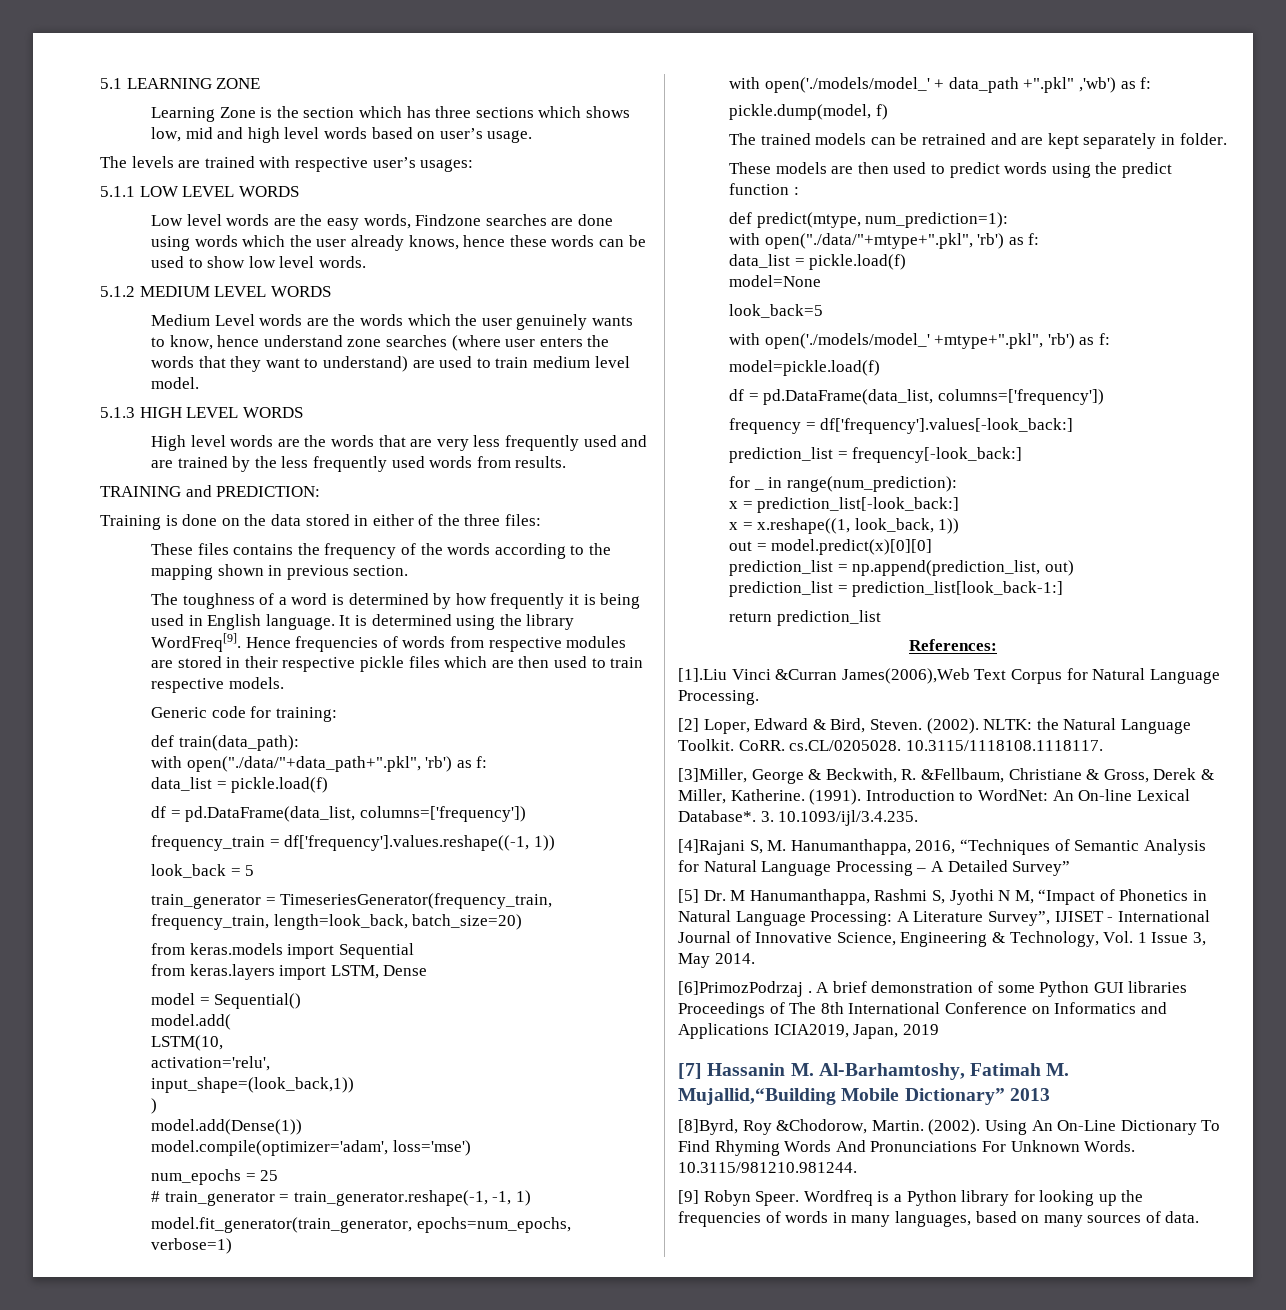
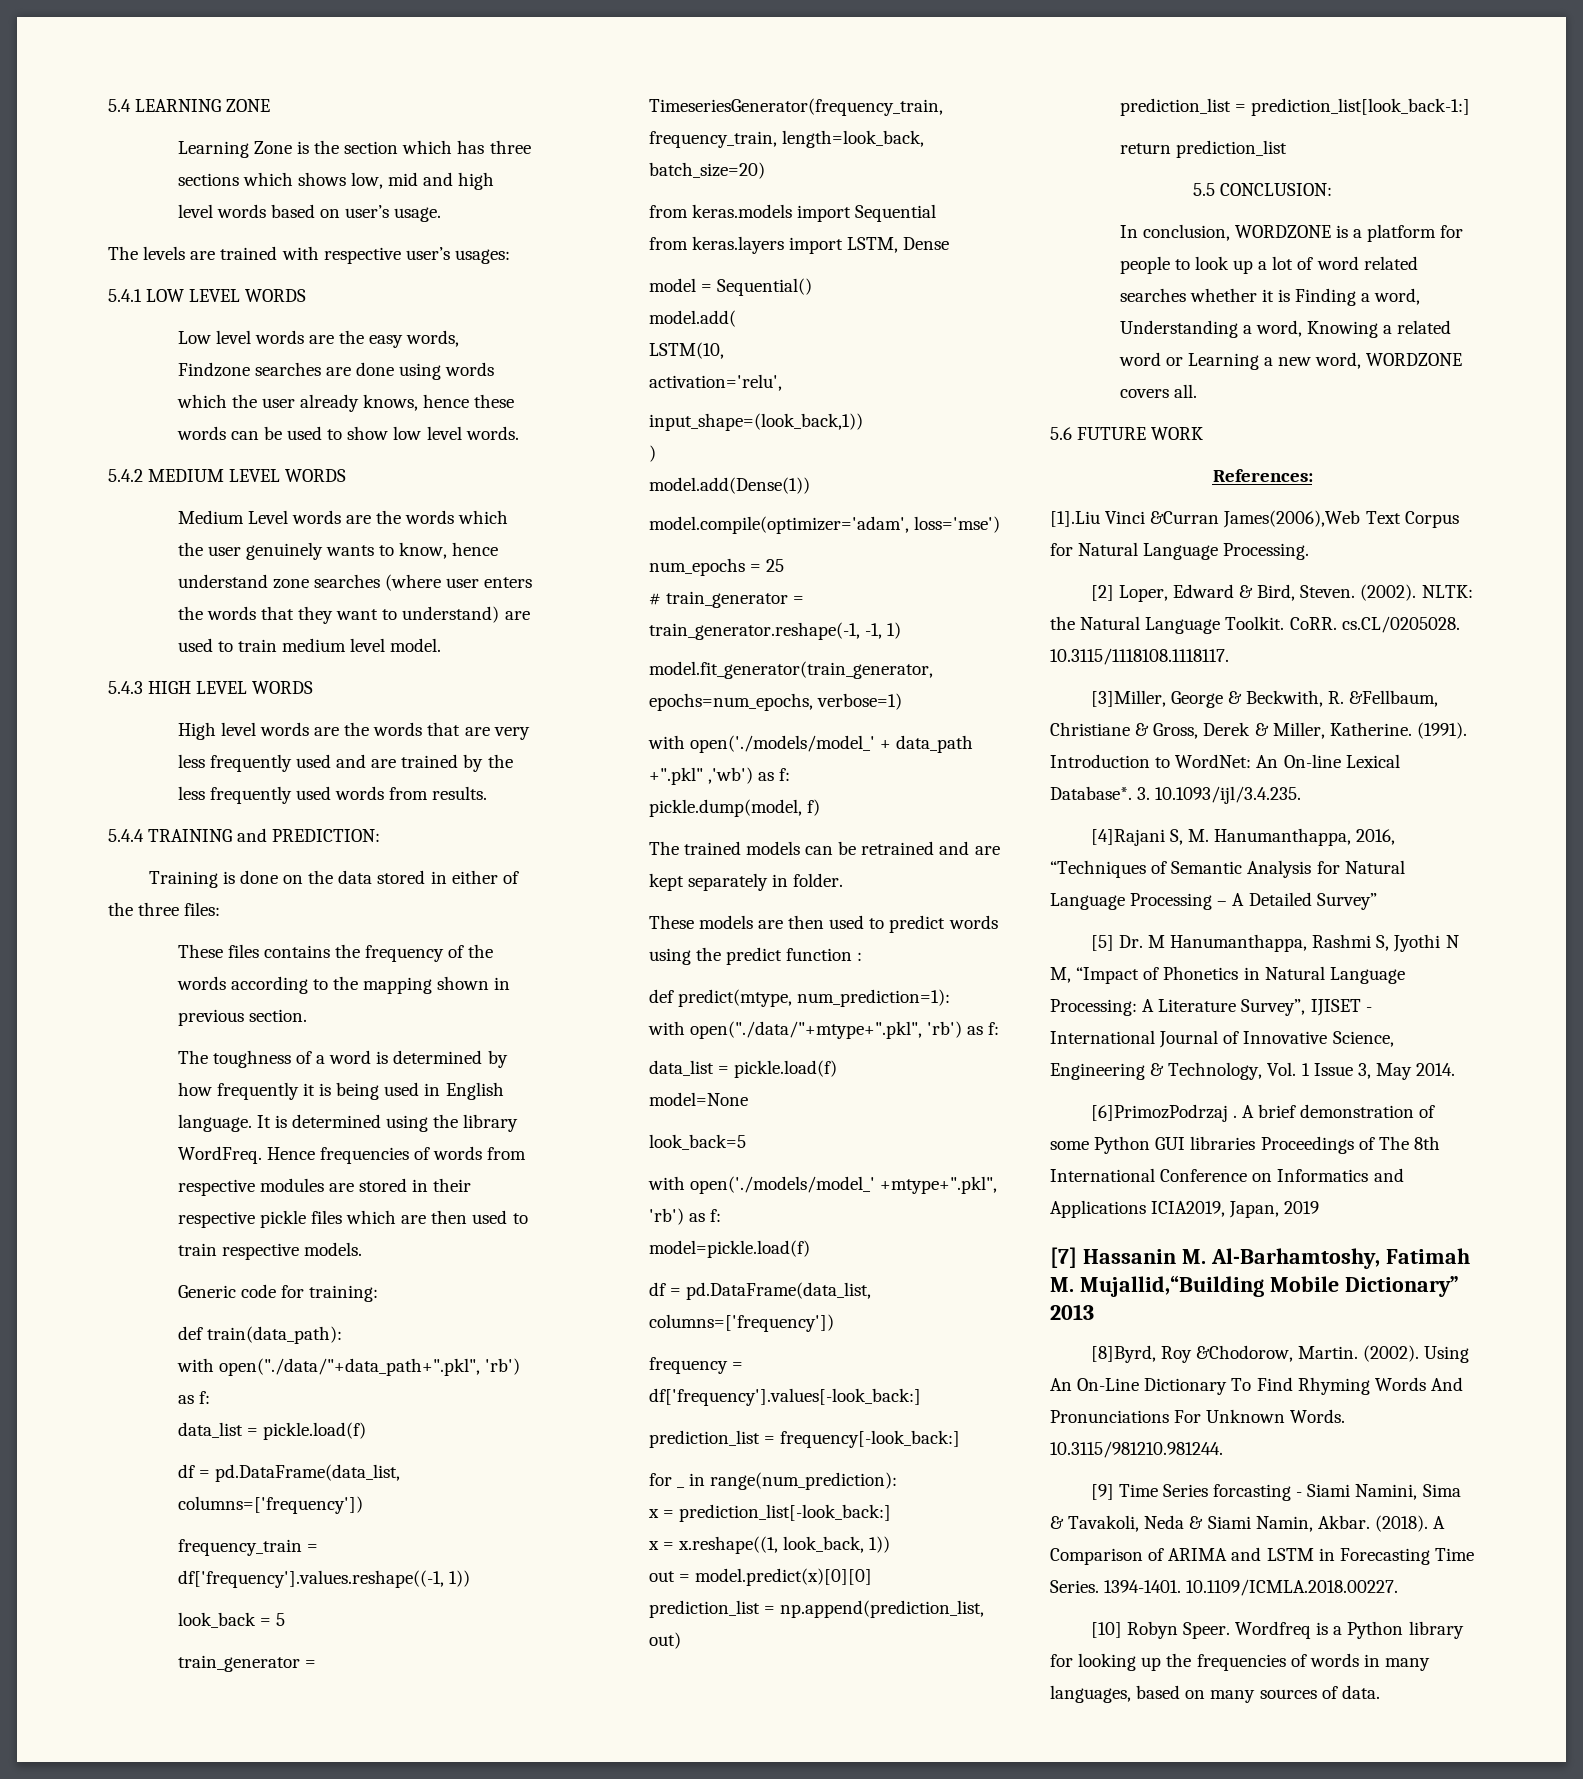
[100,78,122,89] 5.1 -> [108,99,131,112] 5.4
[100,186,135,197] 5.1.1 -> [108,289,142,302] 5.4.1
[100,286,135,297] 5.1.2 -> [108,469,143,482] 5.4.2
[100,407,135,418] 5.1.3 -> [108,681,143,694] 5.4.3
(567, 462) none -> [108,829,144,842] 5.4.4
[151,633,242,652] WordFreq[9]. -> [177,1146,262,1164] WordFreq.
(881, 618) none -> [1192,183,1333,196] [1119,224,1464,242] [1119,256,1418,274] [1119,288,1421,306] [1119,320,1452,338] [1118,352,1463,370] [1119,384,1197,398] [1050,427,1204,440] // 5.5 CONCLUSION: // In conclusion, WORDZONE is a platform for people to look up a lot of word related searches whether it is Finding a word, Understanding a word, Knowing a related word or Learning a new word, WORDZONE covers all. // 5.6 FUTURE WORK
(699, 1197) none -> [1118,1484,1461,1501] [1050,1515,1446,1532] [1050,1547,1474,1565] [1050,1579,1399,1596] [1090,1622,1122,1638] Time Series forcasting - Siami Namini, Sima & Tavakoli, Neda & Siami Namin, Akbar. (2018). A Comparison of ARIMA and LSTM in Forecasting Time Series. 1394-1401. 10.1109/ICMLA.2018.00227. // [10]

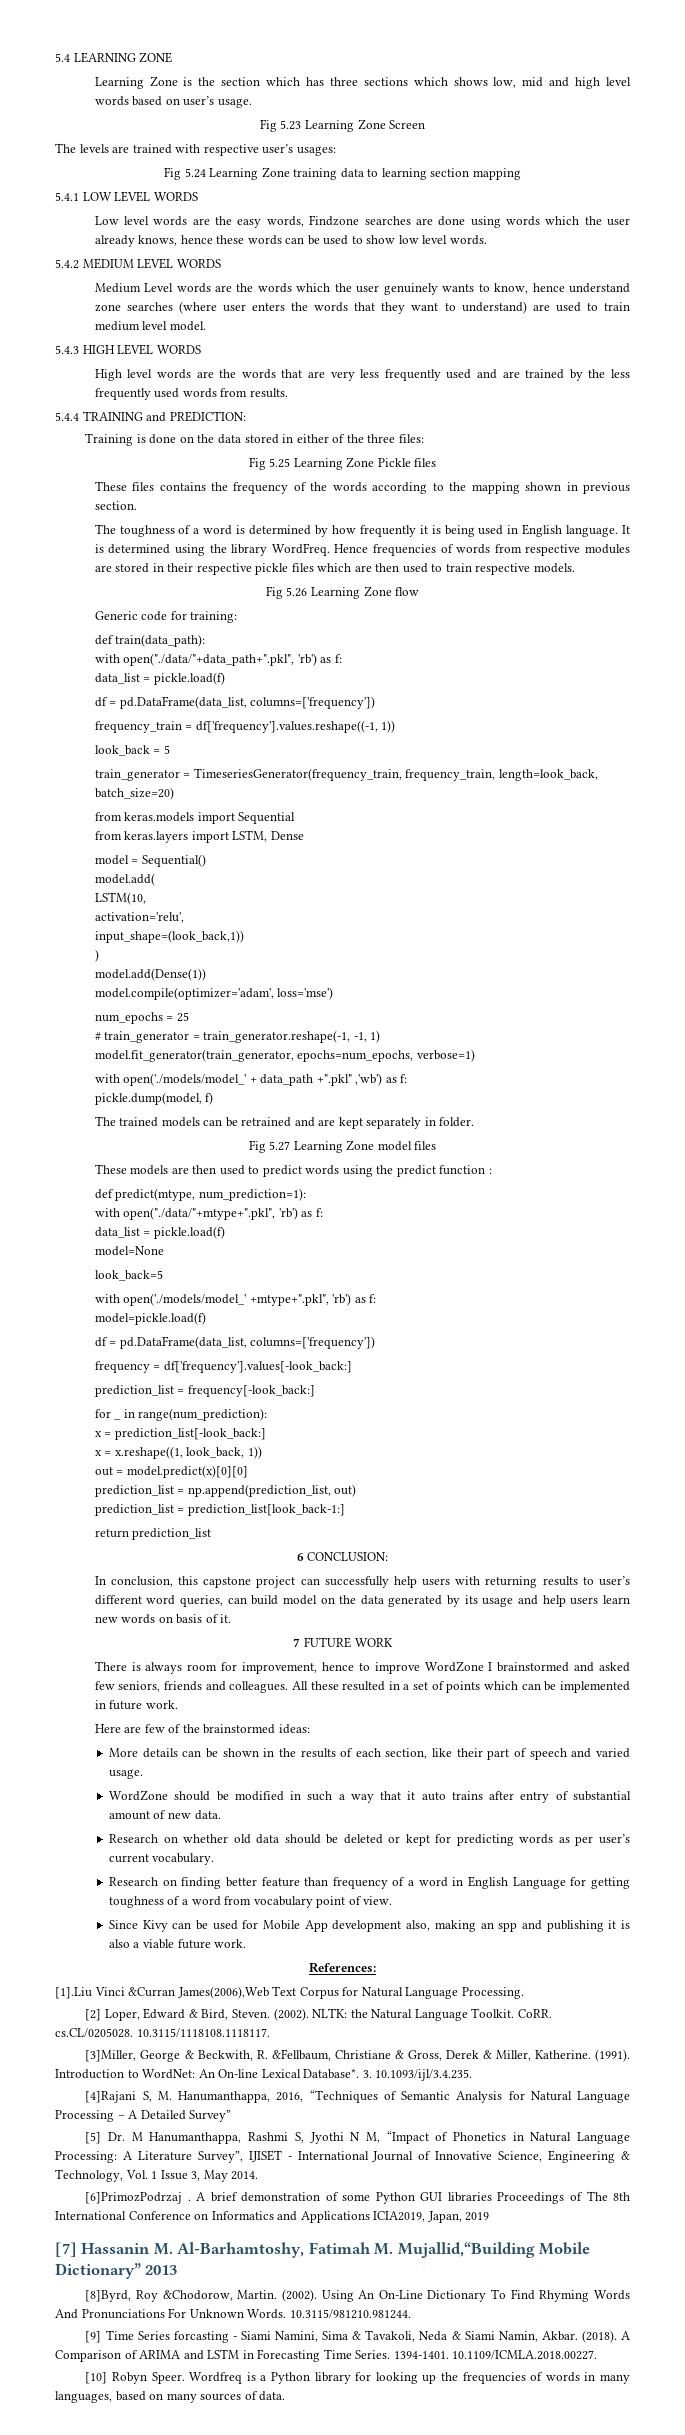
(442, 214) none -> [259,119,426,132] // Fig 5.23 Learning Zone Screen
(510, 256) none -> [164,167,521,180] // Fig 5.24 Learning Zone training data to learning section mapping
(221, 909) none -> [248,457,437,470] // Fig 5.25 Learning Zone Pickle files
(362, 1249) none -> [265,586,420,599] // Fig 5.26 Learning Zone flow
(844, 880) none -> [248,1140,437,1153] // Fig 5.27 Learning Zone model files
[1192,183,1215,196] 5.5 -> [296,1553,304,1561] 6
[1234,224,1464,242] [1119,256,1418,274] [1119,288,1421,306] [1119,320,1452,338] [1118,352,1463,370] [1119,384,1197,398] [1050,427,1204,440] WORDZONE is a platform for people to look up a lot of word related searches whether it is Finding a word, Understanding a word, Knowing a related word or Learning a new word, WORDZONE covers all. // 5.6 FUTURE WORK -> [178,1576,630,1588] [94,1595,630,1607] [94,1614,232,1624] [293,1637,393,1648] [94,1661,630,1674] [94,1681,630,1693] [94,1700,178,1710] [94,1724,310,1734] [108,1748,631,1760] [108,1769,143,1779] [108,1790,632,1803] [108,1810,221,1820] [108,1834,630,1846] [108,1853,215,1865] [108,1876,631,1889] [108,1896,393,1908] [108,1920,630,1932] [108,1939,247,1949] this capstone project can successfully help users with returning results to user’s different word queries, can build model on the data generated by its usage and help users learn new words on basis of it. // 7 FUTURE WORK // There is always room for improvement, hence to improve WordZone I brainstormed and asked few seniors, friends and colleagues. All these resulted in a set of points which can be implemented in future work. // Here are few of the brainstormed ideas: // More details can be shown in the results of each section, like their part of speech and varied usage. // WordZone should be modified in such a way that it auto trains after entry of substantial amount of new data. // Research on whether old data should be deleted or kept for predicting words as per user’s current vocabulary. // Research on finding better feature than frequency of a word in English Language for getting toughness of a word from vocabulary point of view. // Since Kivy can be used for Mobile App development also, making an spp and publishing it is also a viable future work.

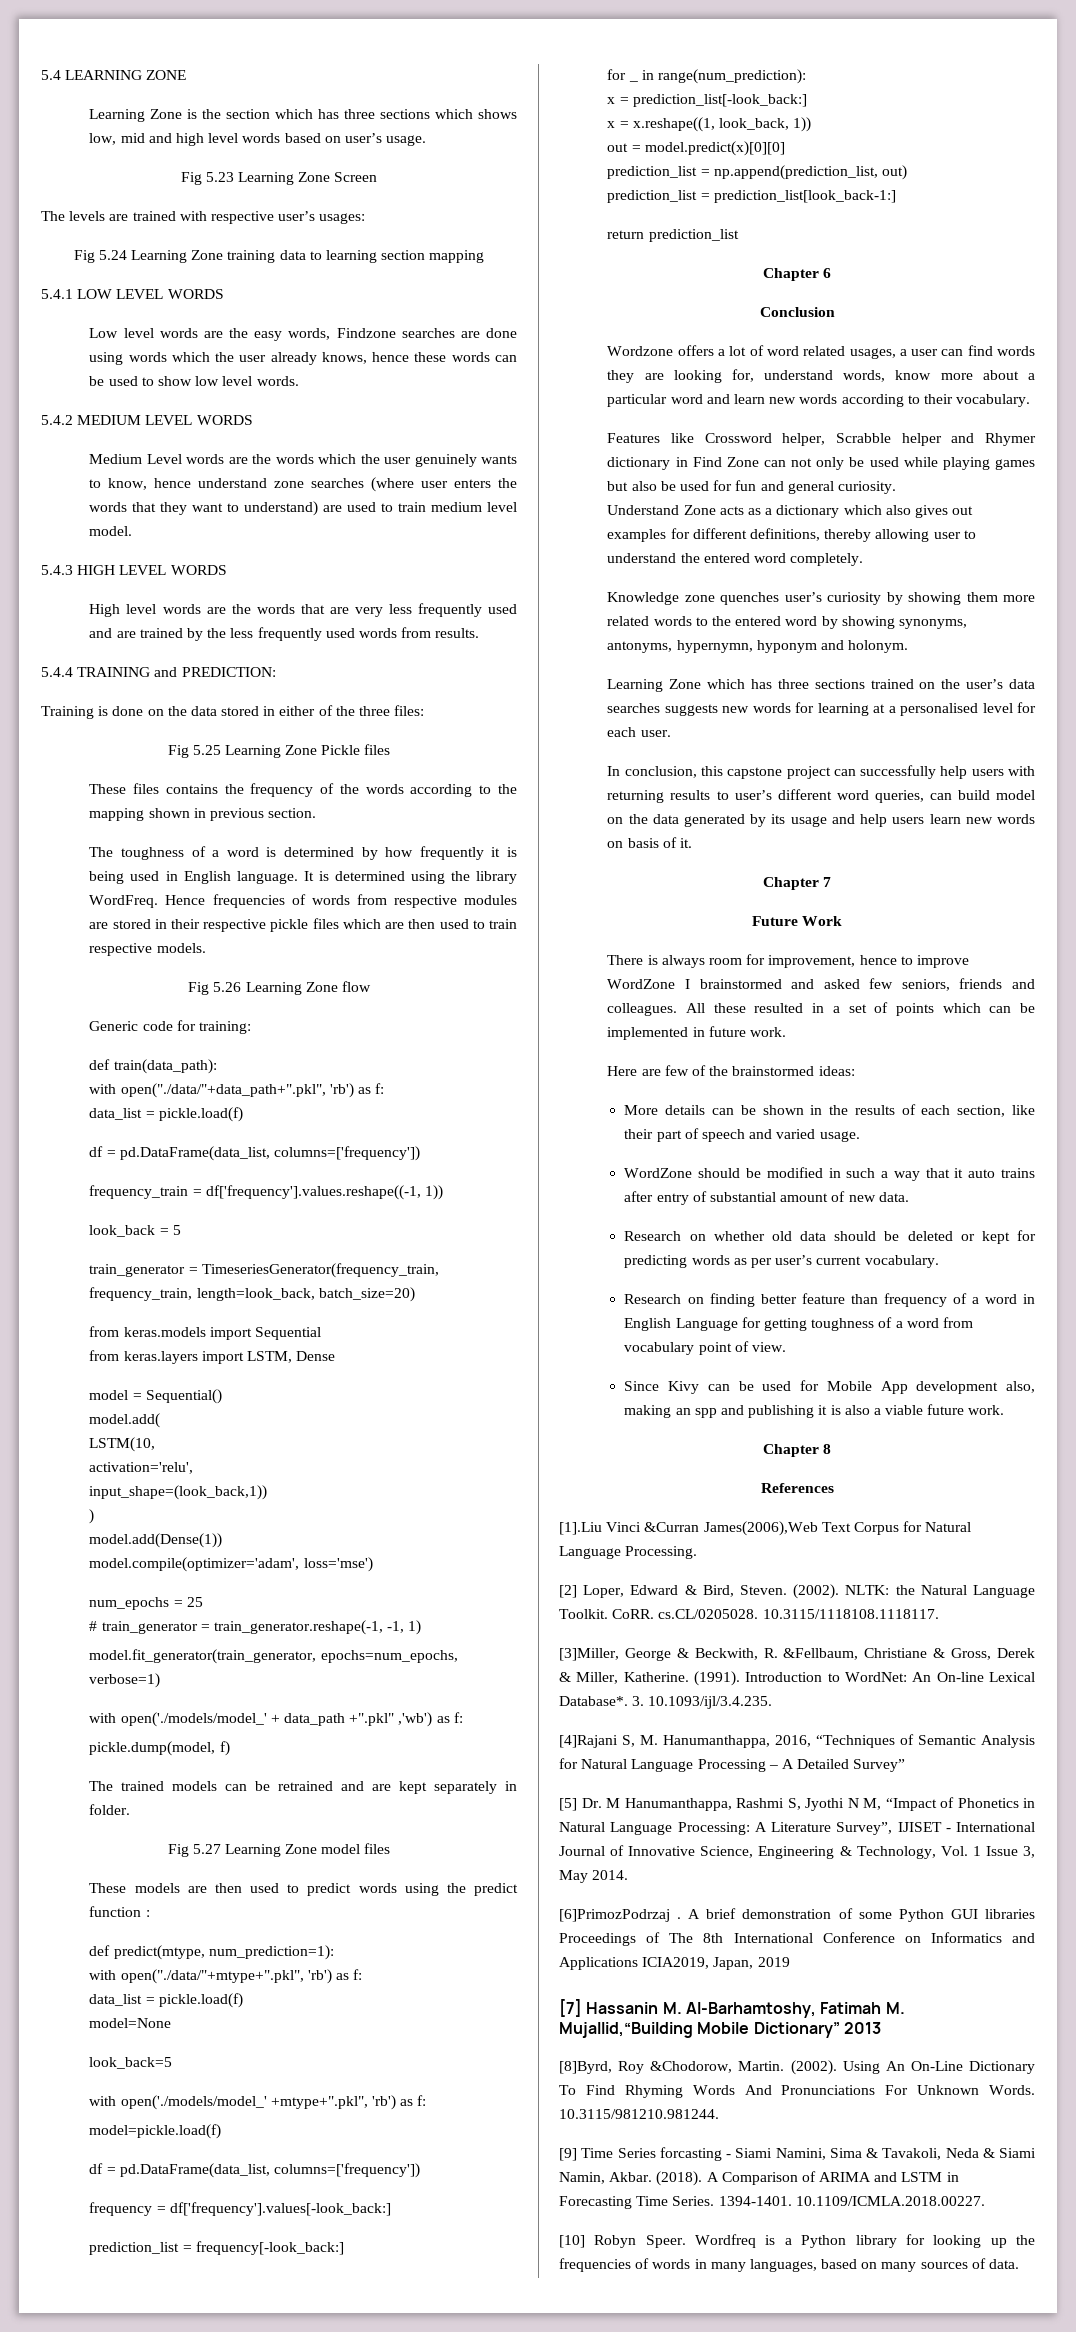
(212, 1534) none -> [762,268,819,281] Chapter
[307,1552,389,1561] CONCLUSION: -> [759,307,835,317] [607,345,1035,359] [607,369,1035,383] [607,394,1031,407] [607,433,1036,446] [607,457,1035,470] [607,480,896,494] [607,505,974,518] [607,528,976,542] [607,553,864,566] [607,592,1035,605] [607,616,967,629] [607,640,909,653] [607,679,1035,692] [607,702,1036,716] [607,727,671,737] // Conclusion // Wordzone offers a lot of word related usages, a user can find words they are looking for, understand words, know more about a particular word and learn new words according to their vocabulary. // Features like Crossword helper, Scrabble helper and Rhymer dictionary in Find Zone can not only be used while playing games but also be used for fun and general curiosity. // Understand Zone acts as a dictionary which also gives out examples for different definitions, thereby allowing user to understand the entered word completely. // Knowledge zone quenches user’s curiosity by showing them more related words to the entered word by showing synonyms, antonyms, hypernymn, hyponym and holonym. // Learning Zone which has three sections trained on the user’s data searches suggests new words for learning at a personalised level for each user.
(232, 1618) none -> [762,877,819,890] Chapter
[304,1637,393,1648] FUTURE WORK -> [751,916,843,926] // Future Work
[309,1962,376,1973] References: -> [762,1444,832,1457] [760,1483,834,1493] Chapter 8 // References

